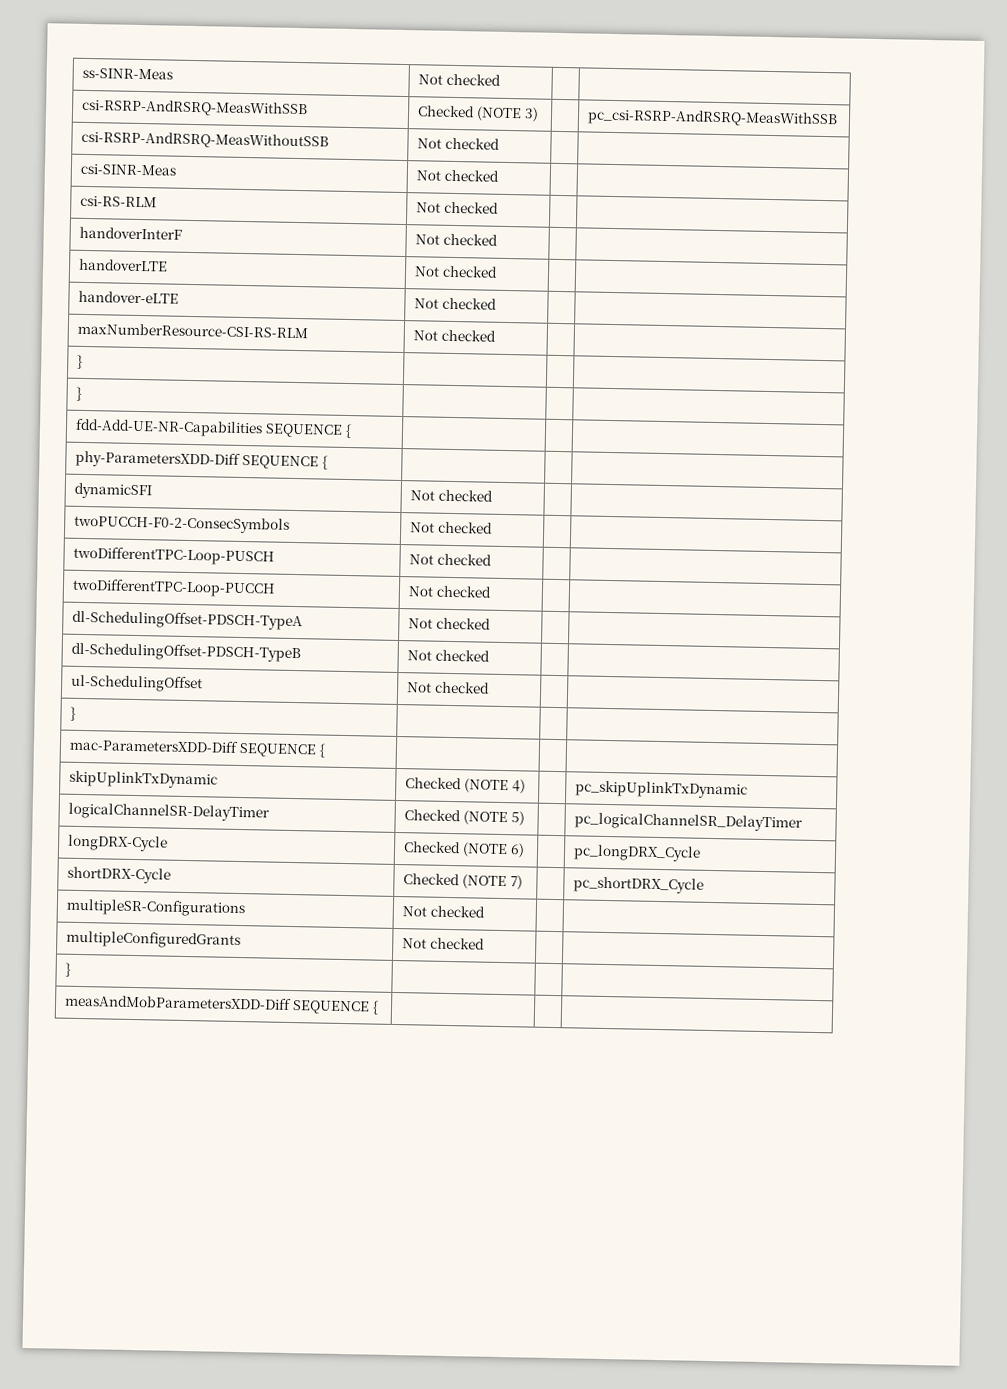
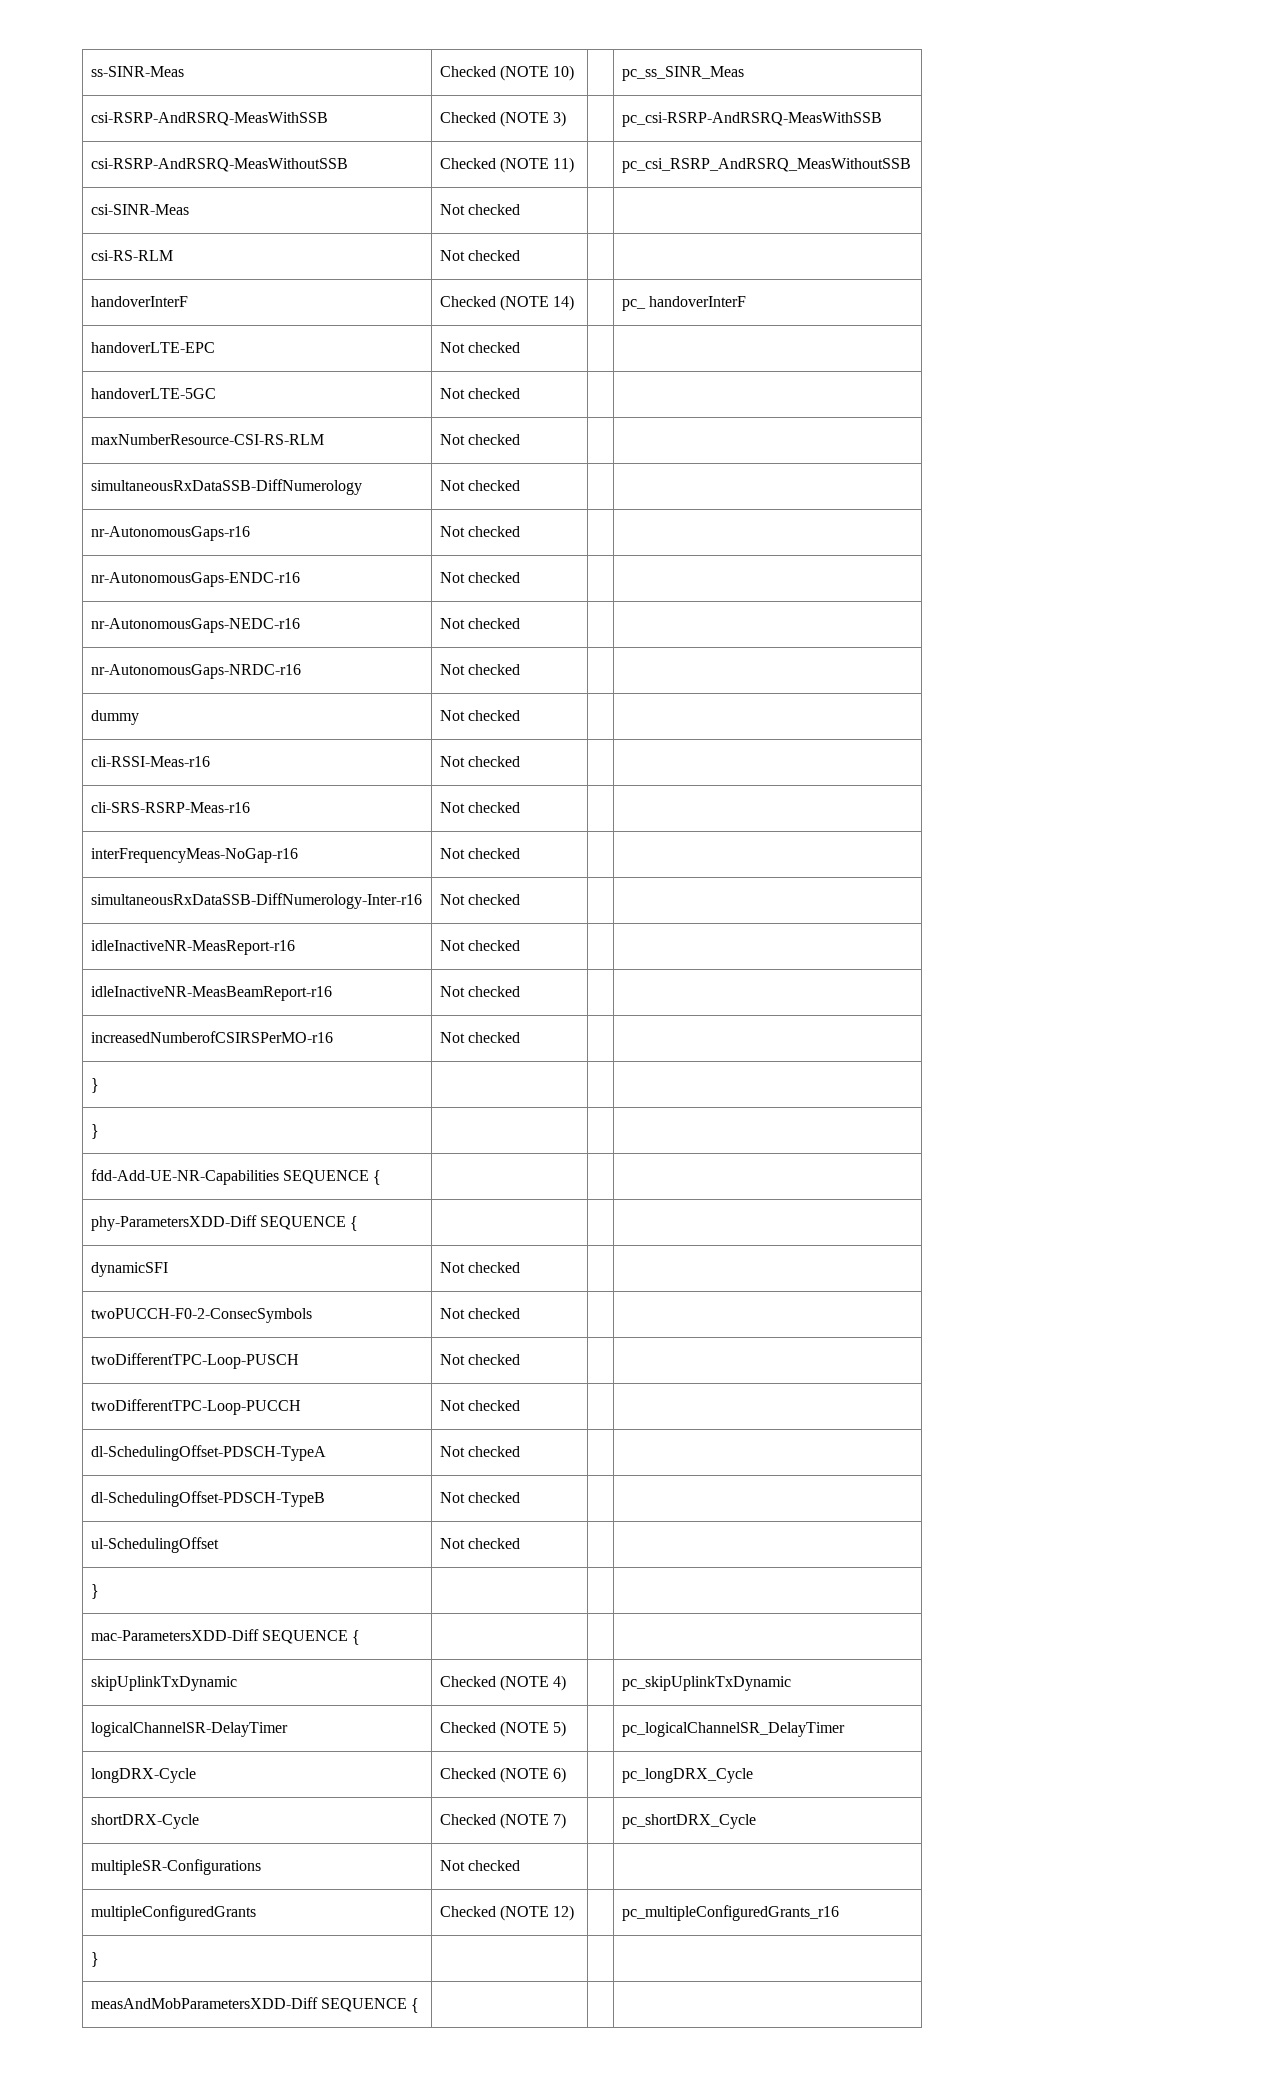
[418,73,502,86] Not checked | | -> [439,65,575,81] [621,66,744,81] Checked (NOTE 10) | | pc_ss_SINR_Meas
[417,137,501,150] Not checked | | -> [439,157,575,173] [621,158,911,173] Checked (NOTE 11) | | pc_csi_RSRP_AndRSRQ_MeasWithoutSSB
[415,233,499,246] [79,258,169,272] [414,265,499,278] [78,290,180,304] Not checked | | // handoverLTE | Not checked | | // handover-eLTE -> [439,295,575,311] [621,296,747,311] [90,342,215,353] [439,342,521,353] [90,388,216,399] Checked (NOTE 14) | | pc_ handoverInterF // handoverLTE-EPC | Not checked | | // handoverLTE-5GC
(497, 335) none -> [90,479,362,495] [439,480,521,491] [90,526,250,541] [439,526,521,537] [90,572,300,587] [439,572,521,583] [90,618,300,633] [439,618,521,629] [90,664,301,679] [439,664,521,675] [90,710,139,725] [439,710,521,721] [90,756,210,767] [439,756,521,767] [90,802,250,813] [439,802,521,813] [90,848,298,863] [439,848,521,859] [90,893,422,909] [439,894,521,905] [90,940,295,955] [439,940,521,951] [90,986,332,1001] [439,986,521,997] [90,1031,333,1043] [439,1032,521,1043] // simultaneousRxDataSSB-DiffNumerology | Not checked | | // nr-AutonomousGaps-r16 | Not checked | | // nr-AutonomousGaps-ENDC-r16 | Not checked | | // nr-AutonomousGaps-NEDC-r16 | Not checked | | // nr-AutonomousGaps-NRDC-r16 | Not checked | | // dummy | Not checked | | // cli-RSSI-Meas-r16 | Not checked | | // cli-SRS-RSRP-Meas-r16 | Not checked | | // interFrequencyMeas-NoGap-r16 | Not checked | | // simultaneousRxDataSSB-DiffNumerology-Inter-r16 | Not checked | | // idleInactiveNR-MeasReport-r16 | Not checked | | // idleInactiveNR-MeasBeamReport-r16 | Not checked | | // increasedNumberofCSIRSPerMO-r16 | Not checked | |
[402,937,486,950] Not checked | | -> [439,1905,575,1921] [621,1905,839,1921] Checked (NOTE 12) | | pc_multipleConfiguredGrants_r16

